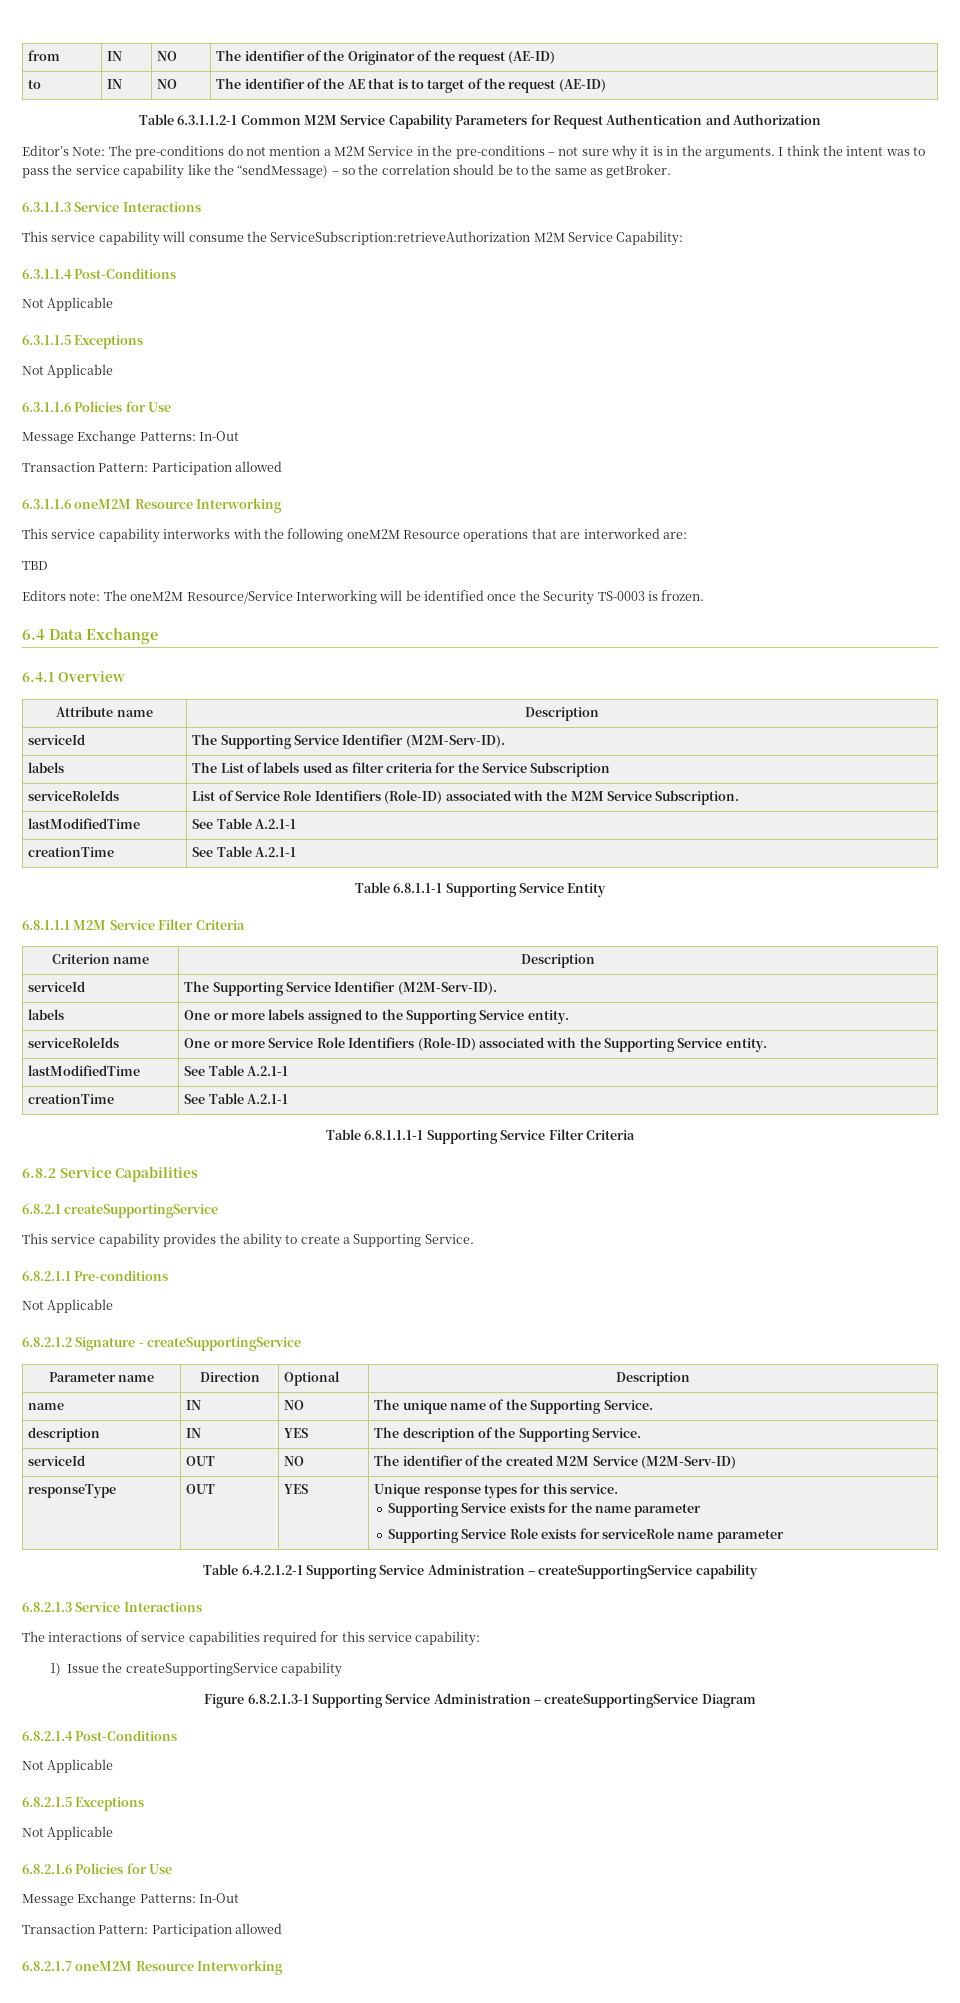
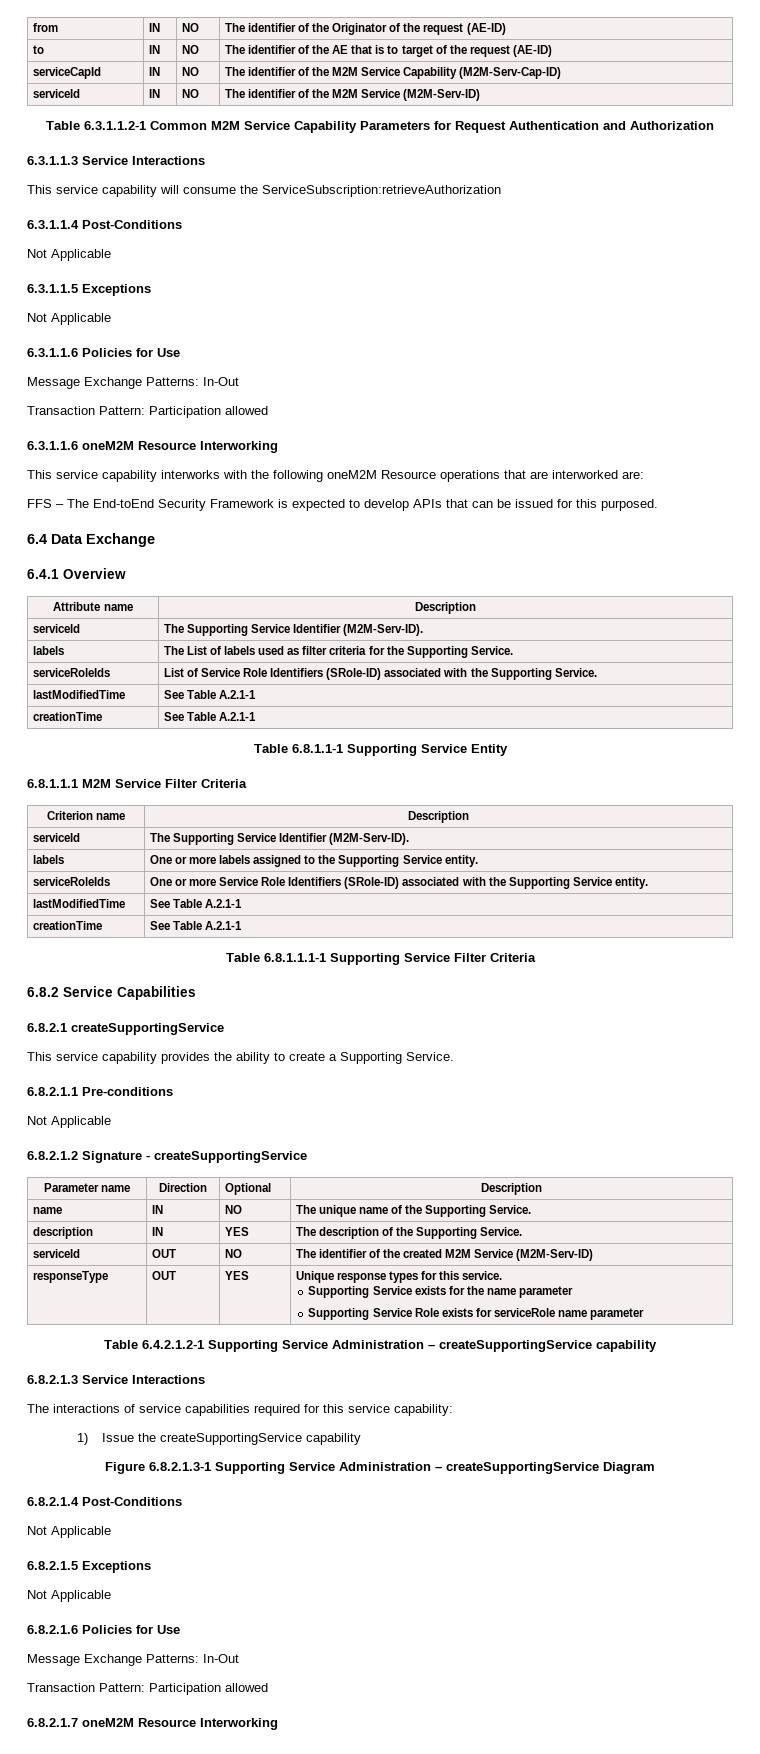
(606, 85) none -> [32,67,101,79] [148,67,160,76] [181,67,199,76] [224,67,562,79] [32,89,80,98] [148,89,160,98] [181,89,199,98] [224,89,481,101] // serviceCapId | IN | NO | The identifier of the M2M Service Capability (M2M-Serv-Cap-ID) // serviceId | IN | NO | The identifier of the M2M Service (M2M-Serv-ID)
[22,145,926,160] [22,164,672,179] // Editor’s Note: The pre-conditions do not mention a M2M Service in the pre-conditions – not sure why it is in the arguments. I think the intent was to pass the service capability like the “sendMessage) – so the correlation should be to the same as getBroker. -> (714, 125) none
[533,231,684,246] M2M Service Capability: -> (501, 191) none
[22,561,48,570] [22,590,705,605] TBD // Editors note: The oneM2M Resource/Service Interworking will be identified once the Security TS-0003 is frozen. -> [27,499,658,511] FFS – The End-toEnd Security Framework is expected to develop APIs that can be issued for this purposed.
[482,762,611,777] Service Subscription -> [406,646,513,658] Supporting Service.
[384,790,740,805] (Role-ID) associated with the M2M Service Subscription. -> [326,668,597,680] (SRole-ID) associated with the Supporting Service.
[417,1037,476,1051] (Role-ID) -> [344,877,400,889] (SRole-ID)

